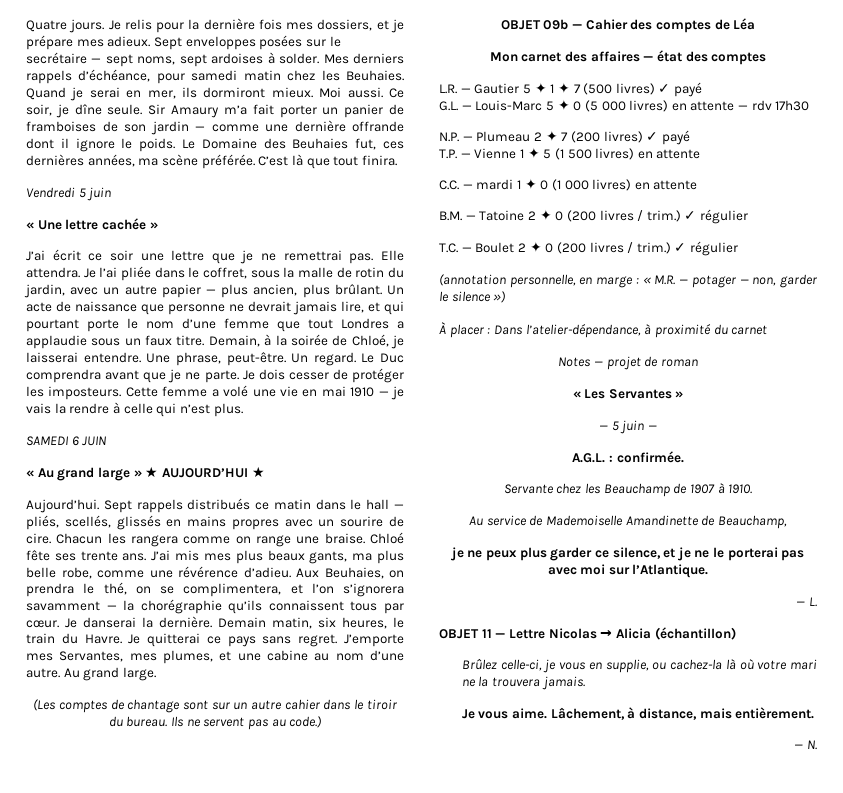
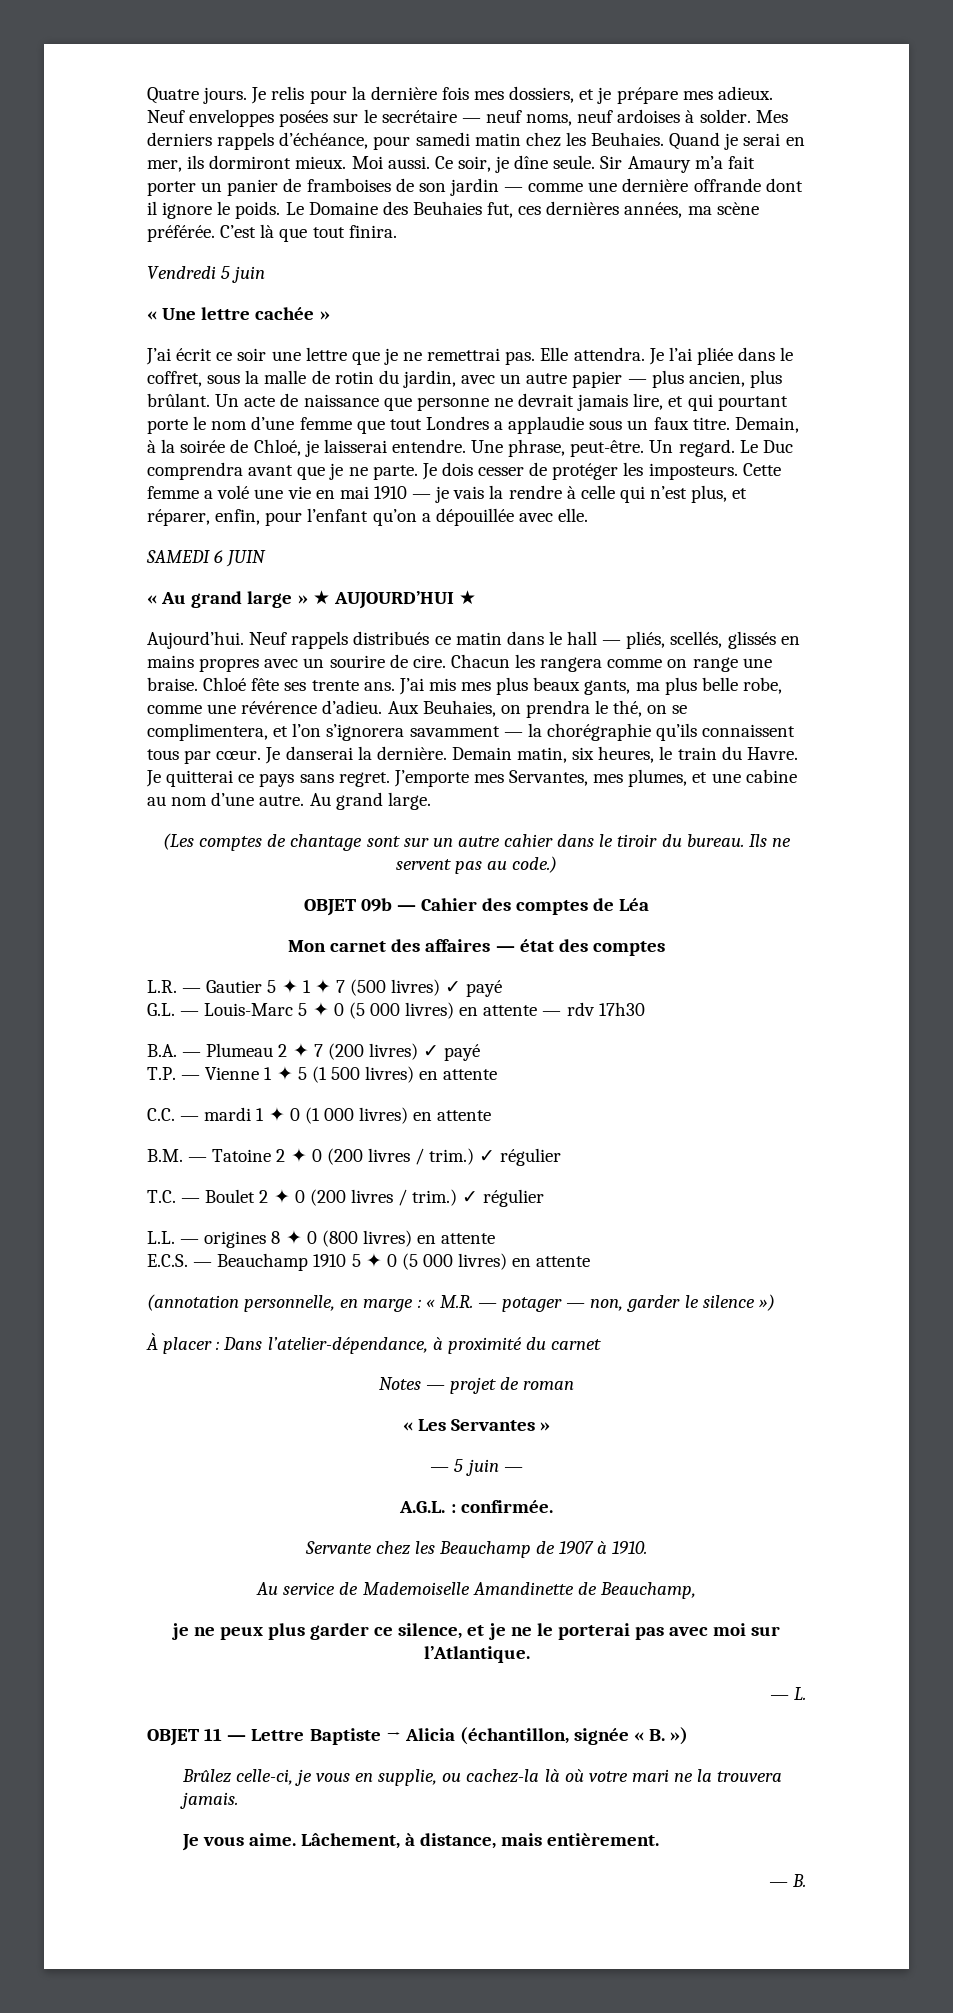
[153,37,182,50] Sept -> [147,110,185,123] Neuf
[105,54,207,67] sept noms, sept -> [485,110,614,126] neuf noms, neuf
[213,403,243,417] plus. -> [691,485,748,503] [147,508,589,526] plus, et réparer, enfin, pour l’enfant qu’on a dépouillée avec elle.
[103,500,132,513] Sept -> [249,632,288,645] Neuf
[439,132,459,142] N.P. -> [147,1044,177,1057] B.A.
(739, 248) none -> [147,1229,496,1248] [147,1252,591,1271] // L.L. — origines 8 ✦ 0 (800 livres) en attente // E.C.S. — Beauchamp 1910 5 ✦ 0 (5 000 livres) en attente
[548,628,597,639] Nicolas -> [309,1728,381,1745] Baptiste
[654,627,736,640] (échantillon) -> [459,1727,689,1745] (échantillon, signée « B. »)
[807,740,817,750] N. -> [792,1874,806,1887] B.

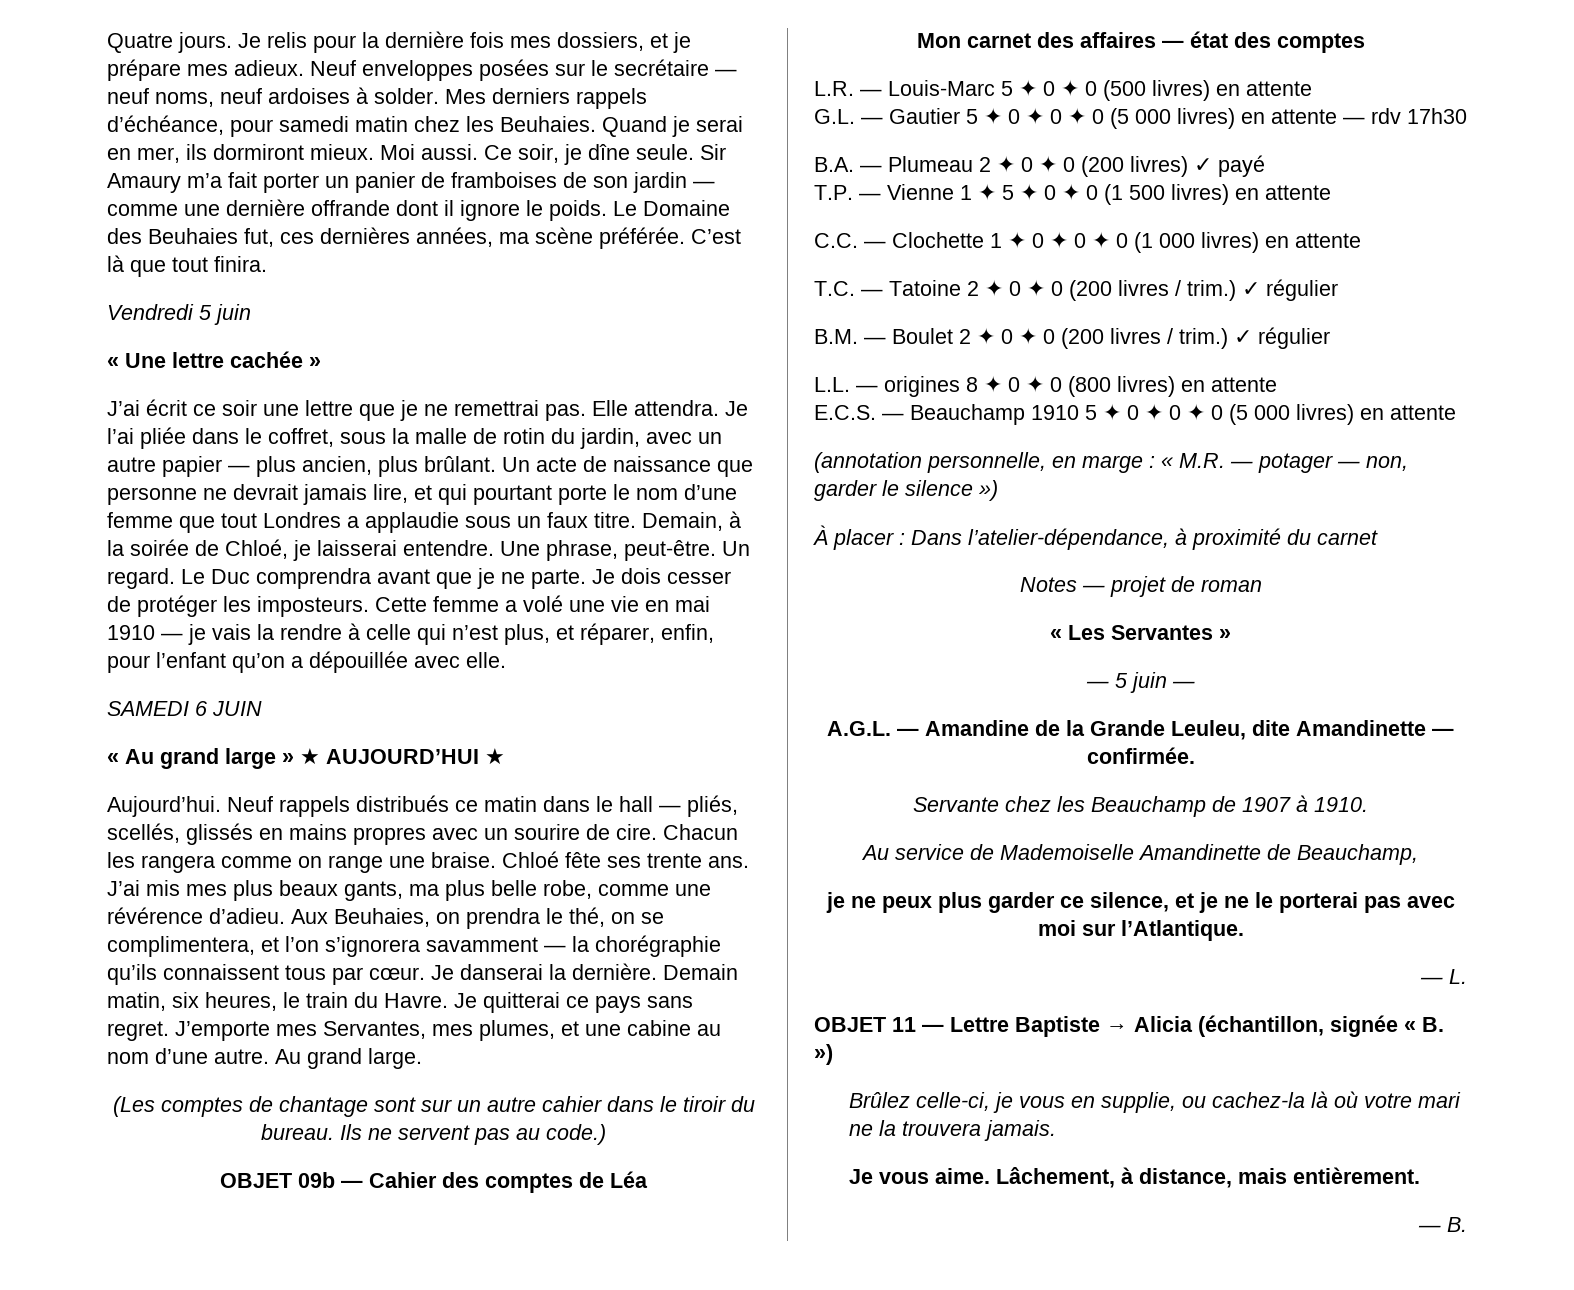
[206,978,503,997] [147,1003,308,1016] Gautier 5 ✦ 1 ✦ 7 (500 livres) ✓ payé // G.L. — Louis-Marc 5 -> [888,79,1312,101] [814,107,1062,125] Louis-Marc 5 ✦ 0 ✦ 0 (500 livres) en attente // G.L. — Gautier 5 ✦ 0 ✦ 0
[313,1044,323,1057] 7 -> [1021,155,1075,173] 0 ✦ 0
(307, 1073) none -> [1020,183,1098,201] ✦ 0 ✦ 0
[204,1107,252,1121] mardi -> [892,232,984,248] Clochette
(300, 1114) none -> [1050,231,1128,249] ✦ 0 ✦ 0
[147,1149,183,1162] B.M. -> [814,281,855,296] T.C.
[326,1148,562,1166] [147,1190,176,1203] (200 livres / trim.) ✓ régulier // T.C. -> [1027,279,1338,301] [814,329,858,344] ✦ 0 (200 livres / trim.) ✓ régulier // B.M.
(305, 1196) none -> [1019,327,1055,345] ✦ 0
(317, 1237) none -> [1026,375,1062,393] ✦ 0
(397, 1260) none -> [1145,403,1223,421] ✦ 0 ✦ 0
[450,1504,456,1513] : -> [897,720,1454,740] — Amandine de la Grande Leuleu, dite Amandinette —

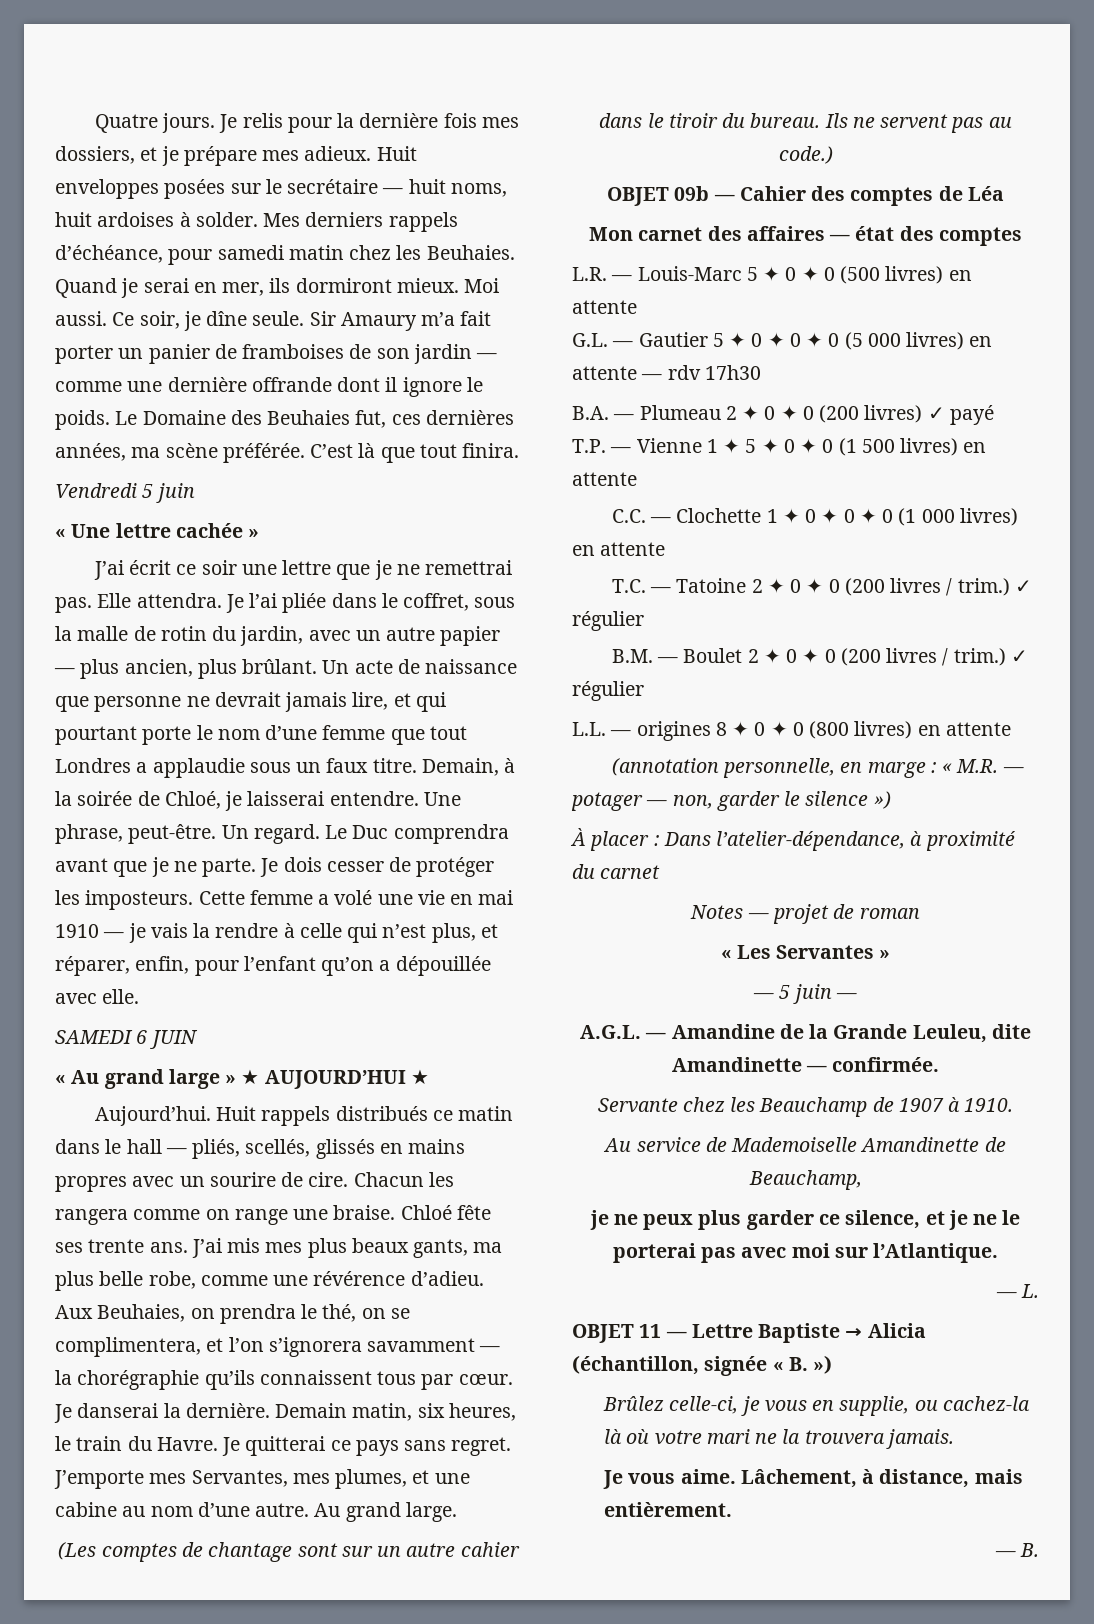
[310,60,356,76] Neuf -> [376,146,417,161] Huit
[107,88,262,107] neuf noms, neuf -> [408,179,507,197] [55,212,92,227] huit noms, huit
[227,796,273,812] Neuf -> [215,1106,256,1121] Huit
[814,403,1456,425] // E.C.S. — Beauchamp 1910 5 ✦ 0 ✦ 0 ✦ 0 (5 000 livres) en attente -> (1011, 729) none

